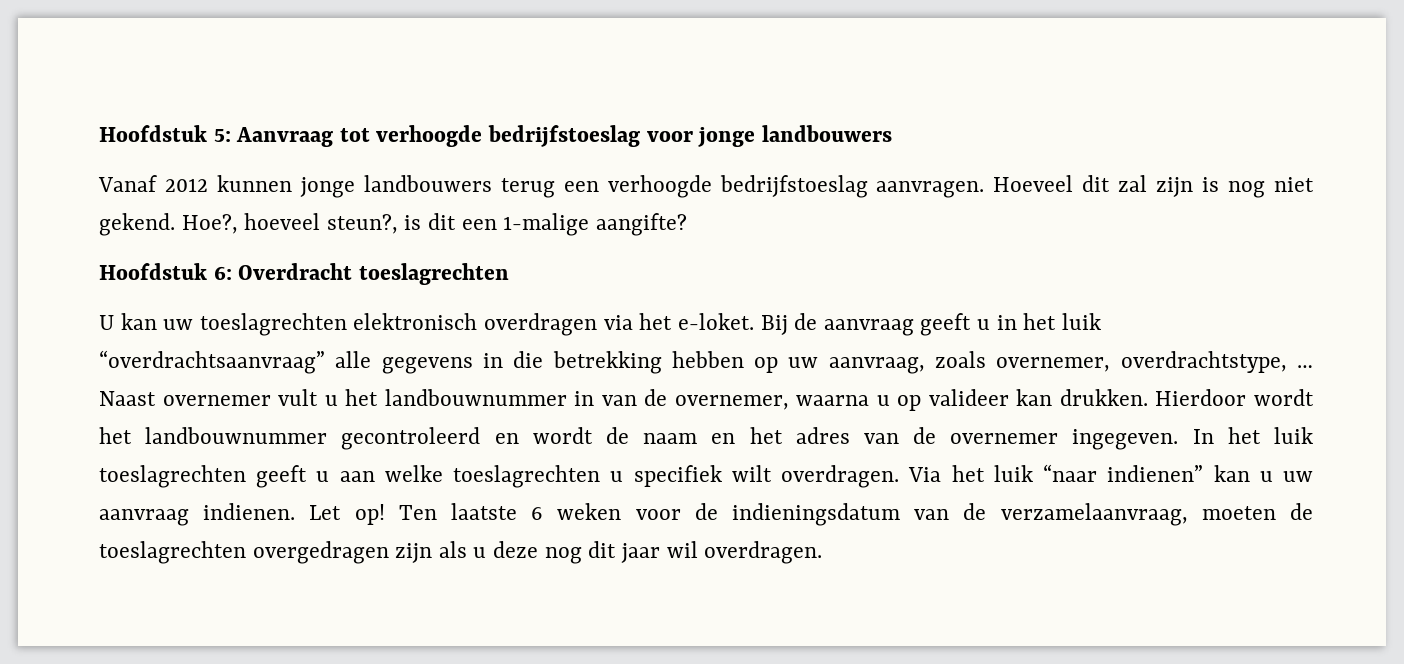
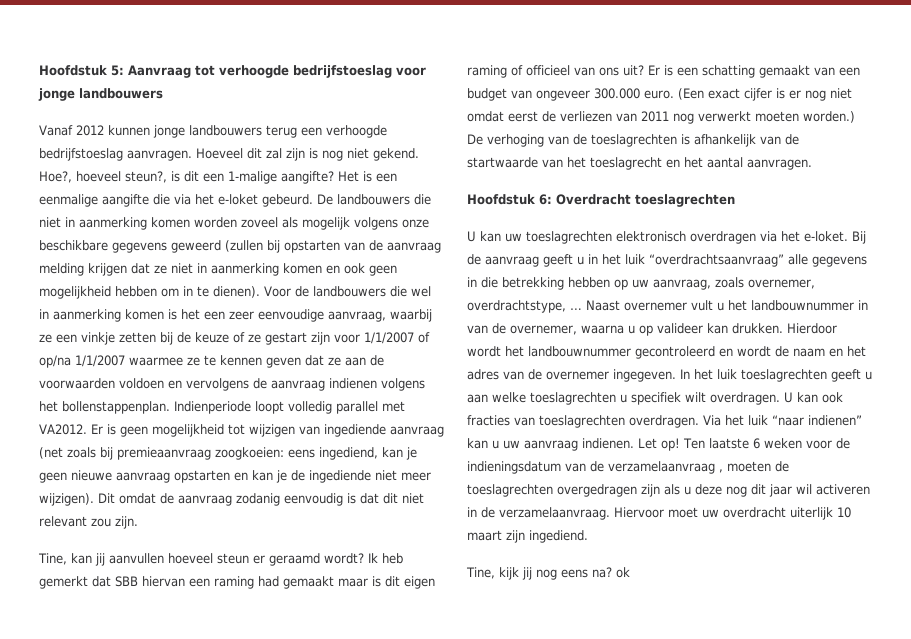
(687, 224) none -> [338,171,397,182] [39,194,431,207] [39,217,429,230] [39,240,441,253] [39,263,397,276] [39,286,431,299] [39,309,432,322] [39,332,430,345] [39,355,384,368] [39,378,425,391] [39,401,405,414] [39,424,444,437] [39,447,417,460] [39,470,431,483] [39,493,424,506] [39,516,138,529] [38,553,403,566] [39,576,435,589] [467,65,860,78] [467,88,852,101] [467,111,855,124] [467,134,799,147] [467,157,812,170] Het is een eenmalige aangifte die via het e-loket gebeurd. De landbouwers die niet in aanmerking komen worden zoveel als mogelijk volgens onze beschikbare gegevens geweerd (zullen bij opstarten van de aanvraag melding krijgen dat ze niet in aanmerking komen en ook geen mogelijkheid hebben om in te dienen). Voor de landbouwers die wel in aanmerking komen is het een zeer eenvoudige aanvraag, waarbij ze een vinkje zetten bij de keuze of ze gestart zijn voor 1/1/2007 of op/na 1/1/2007 waarmee ze te kennen geven dat ze aan de voorwaarden voldoen en vervolgens de aanvraag indienen volgens het bollenstappenplan. Indienperiode loopt volledig parallel met VA2012. Er is geen mogelijkheid tot wijzigen van ingediende aanvraag (net zoals bij premieaanvraag zoogkoeien: eens ingediend, kan je geen nieuwe aanvraag opstarten en kan je de ingediende niet meer wijzigen). Dit omdat de aanvraag zodanig eenvoudig is dat dit niet relevant zou zijn. // Tine, kan jij aanvullen hoeveel steun er geraamd wordt? Ik heb gemerkt dat SBB hiervan een raming had gemaakt maar is dit eigen raming of officieel van ons uit? Er is een schatting gemaakt van een budget van ongeveer 300.000 euro. (Een exact cijfer is er nog niet omdat eerst de verliezen van 2011 nog verwerkt moeten worden.) De verhoging van de toeslagrechten is afhankelijk van de startwaarde van het toeslagrecht en het aantal aanvragen.
(900, 476) none -> [784,392,843,403] [467,415,699,428] U kan ook fracties van toeslagrechten overdragen.
[1000,503,1188,526] verzamelaanvraag, -> [608,461,723,474] verzamelaanvraag ,
[704,541,823,564] overdragen. -> [816,484,870,495] [467,507,851,520] [467,530,588,543] [466,567,630,580] activeren in de verzamelaanvraag. Hiervoor moet uw overdracht uiterlijk 10 maart zijn ingediend. // Tine, kijk jij nog eens na? ok

